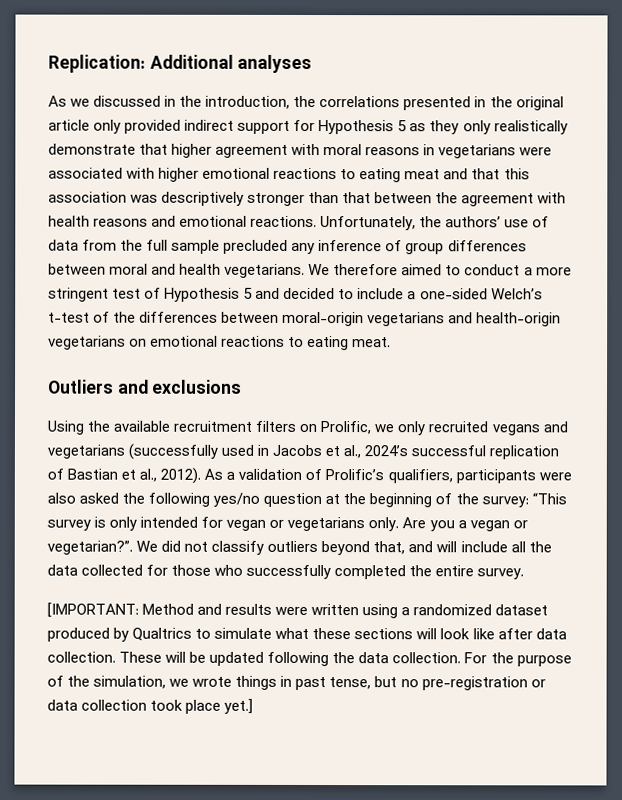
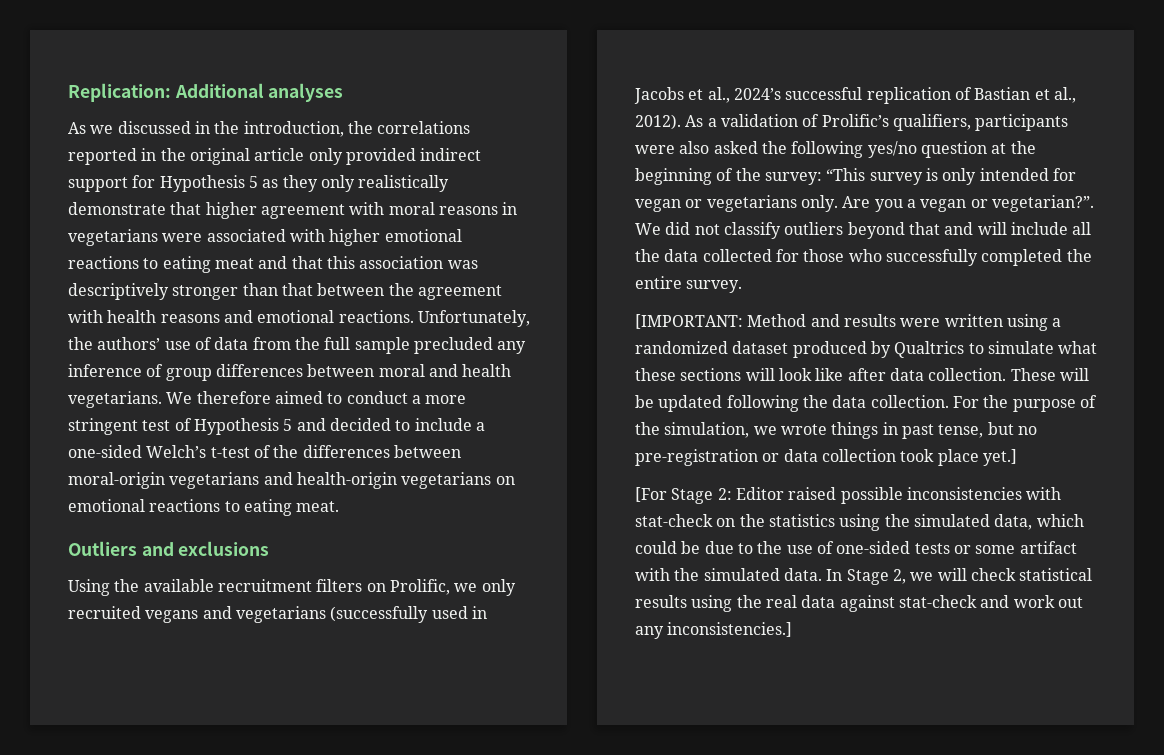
[403,96,472,111] presented -> [68,148,137,165] reported
[373,541,406,555] that, -> [908,222,940,235] that
(254, 706) none -> [635,487,1062,504] [635,514,1084,531] [635,541,1077,554] [635,568,1093,585] [635,595,1083,612] [635,622,793,639] // [For Stage 2: Editor raised possible inconsistencies with stat-check on the statistics using the simulated data, which could be due to the use of one-sided tests or some artifact with the simulated data. In Stage 2, we will check statistical results using the real data against stat-check and work out any inconsistencies.]

